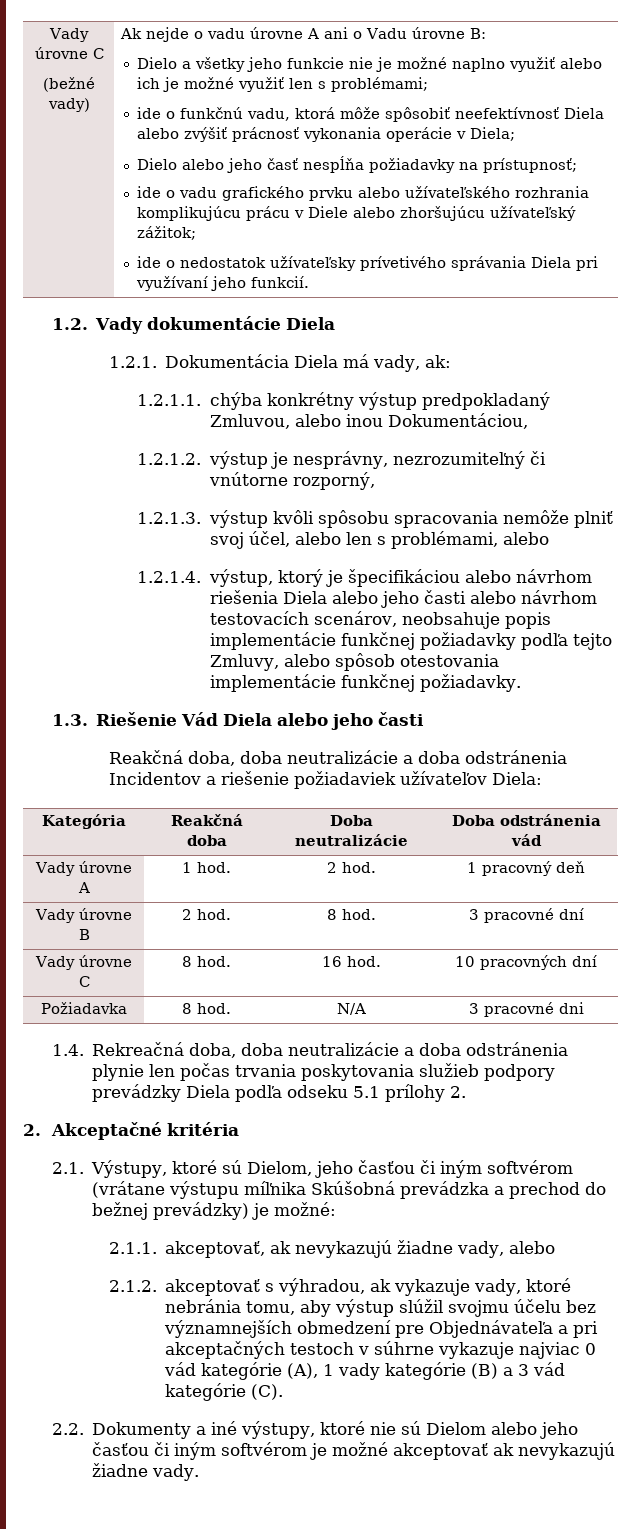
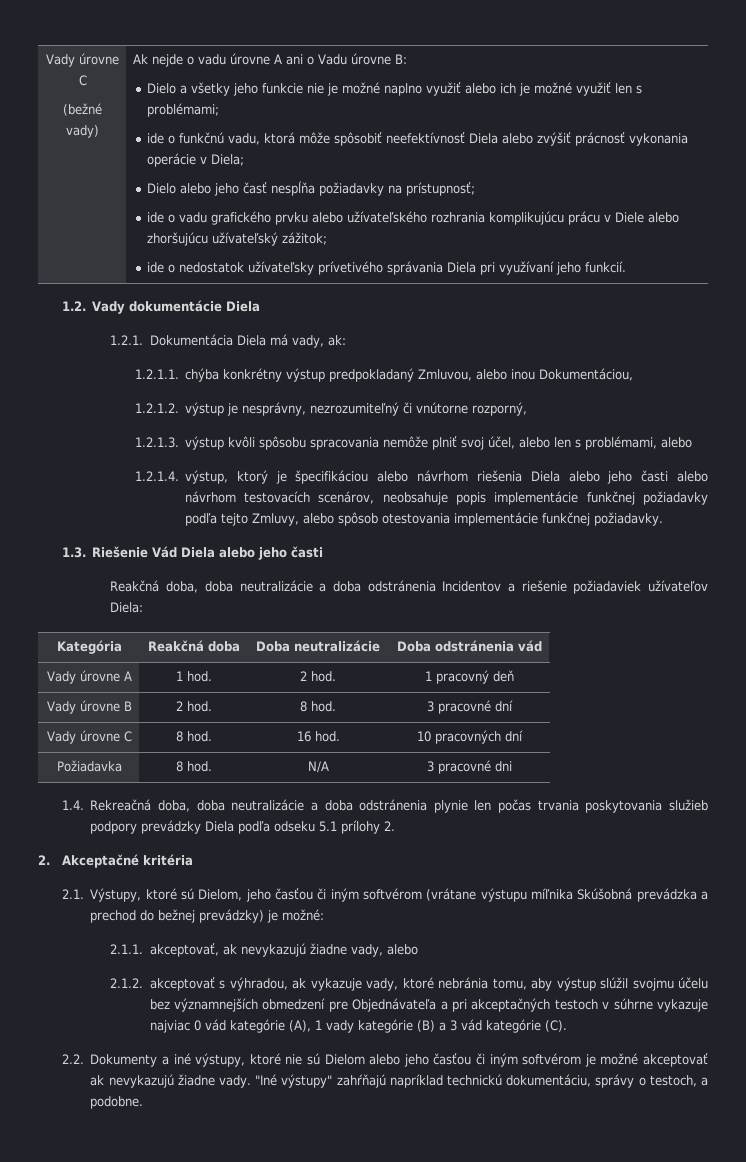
(199, 1472) none -> [255,1074,709,1088] [90,1096,144,1109] "Iné výstupy" zahŕňajú napríklad technickú dokumentáciu, správy o testoch, a podobne.

